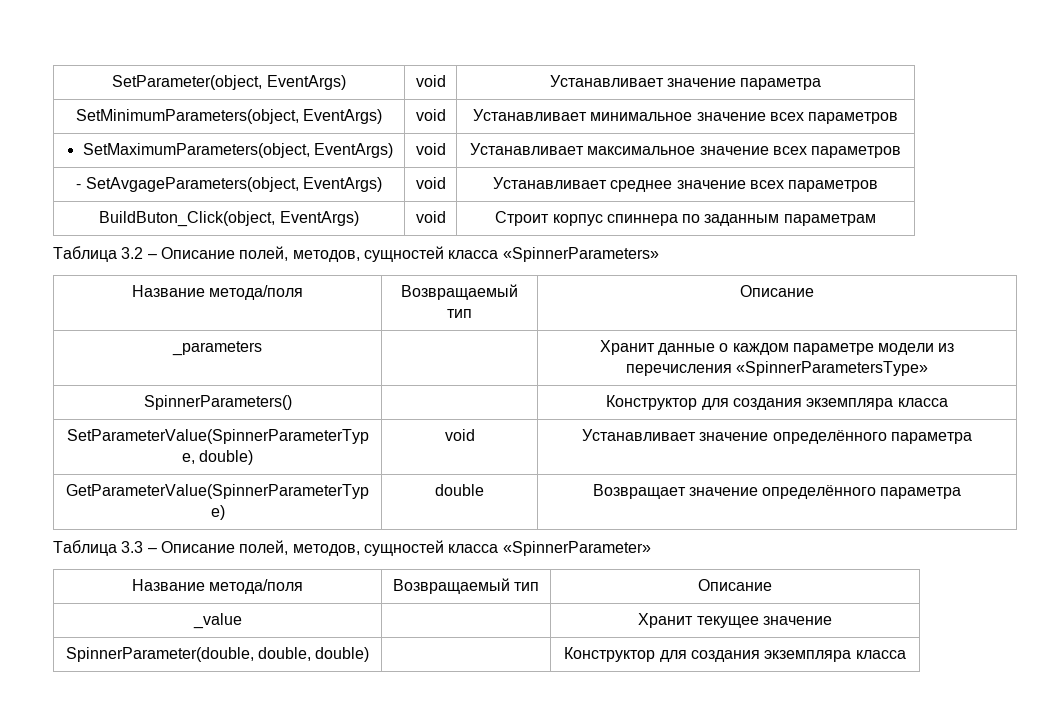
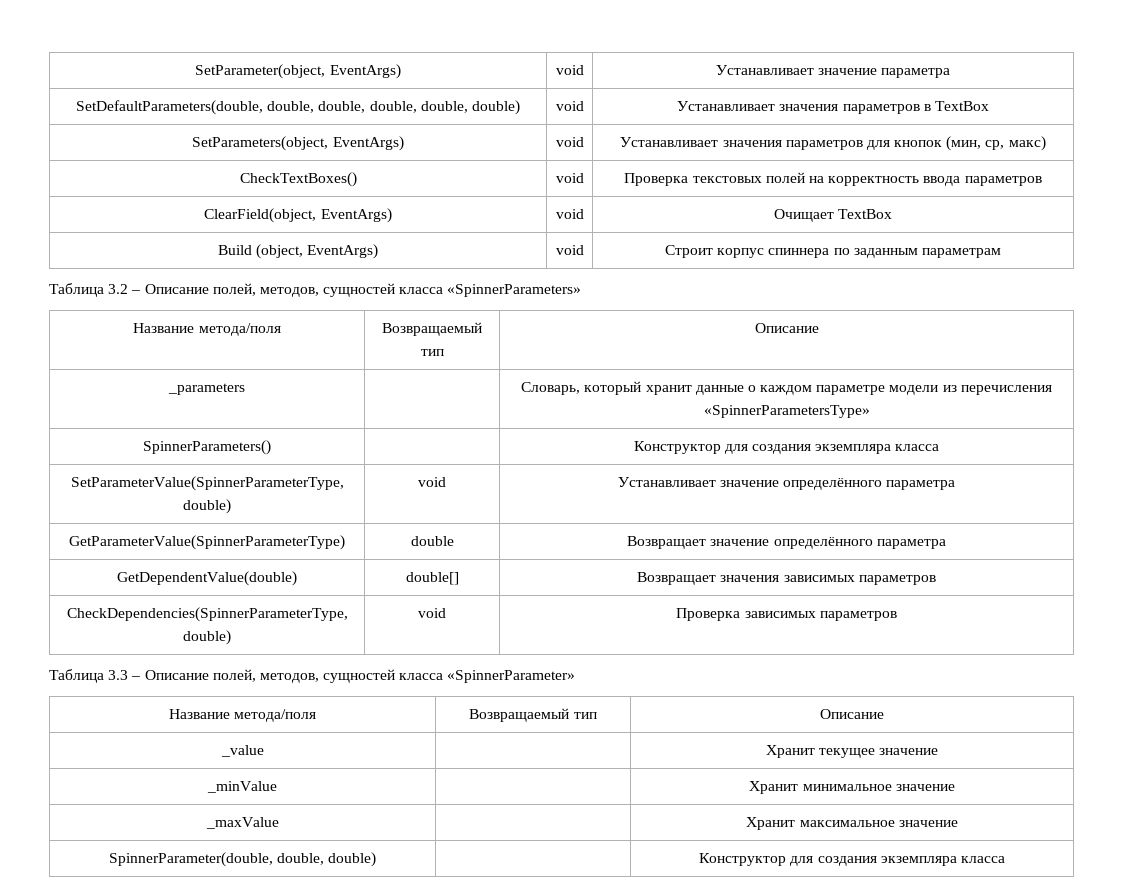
[75,109,383,124] [415,109,446,121] [472,109,899,124] [82,143,393,158] [415,143,446,155] [469,143,902,158] [76,177,382,192] [415,177,446,189] [492,177,879,192] [99,211,276,227] SetMinimumParameters(object, EventArgs) | void | Устанавливает минимальное значение всех параметров // SetMaximumParameters(object, EventArgs) | void | Устанавливает максимальное значение всех параметров // - SetAvgageParameters(object, EventArgs) | void | Устанавливает среднее значение всех параметров // BuildButon_Click(object, -> [76,100,520,115] [555,101,584,111] [677,101,989,114] [192,136,404,151] [555,137,584,147] [620,136,1046,151] [239,172,357,187] [555,173,584,183] [624,172,1042,186] [204,208,392,223] [555,209,584,219] [773,209,893,222] [217,244,303,259] SetDefaultParameters(double, double, double, double, double, double) | void | Устанавливает значения параметров в TextBox // SetParameters(object, EventArgs) | void | Устанавливает значения параметров для кнопок (мин, ср, макс) // CheckTextBoxes() | void | Проверка текстовых полей на корректность ввода параметров // ClearField(object, EventArgs) | void | Очищает TextBox // Build (object,
[599,340,655,355] Хранит -> [521,381,692,395] Словарь, который хранит
(962, 493) none -> [117,571,297,586] [405,572,459,585] [637,572,936,585] [66,607,348,622] [183,630,231,645] [418,608,446,618] [676,608,897,621] // GetDependentValue(double) | double[] | Возвращает значения зависимых параметров // CheckDependencies(SpinnerParameterType, double) | void | Проверка зависимых параметров
(832, 620) none -> [207,781,277,793] [749,781,955,794] [205,817,279,829] [746,817,958,830] // _minValue | | Хранит минимальное значение // _maxValue | | Хранит максимальное значение

